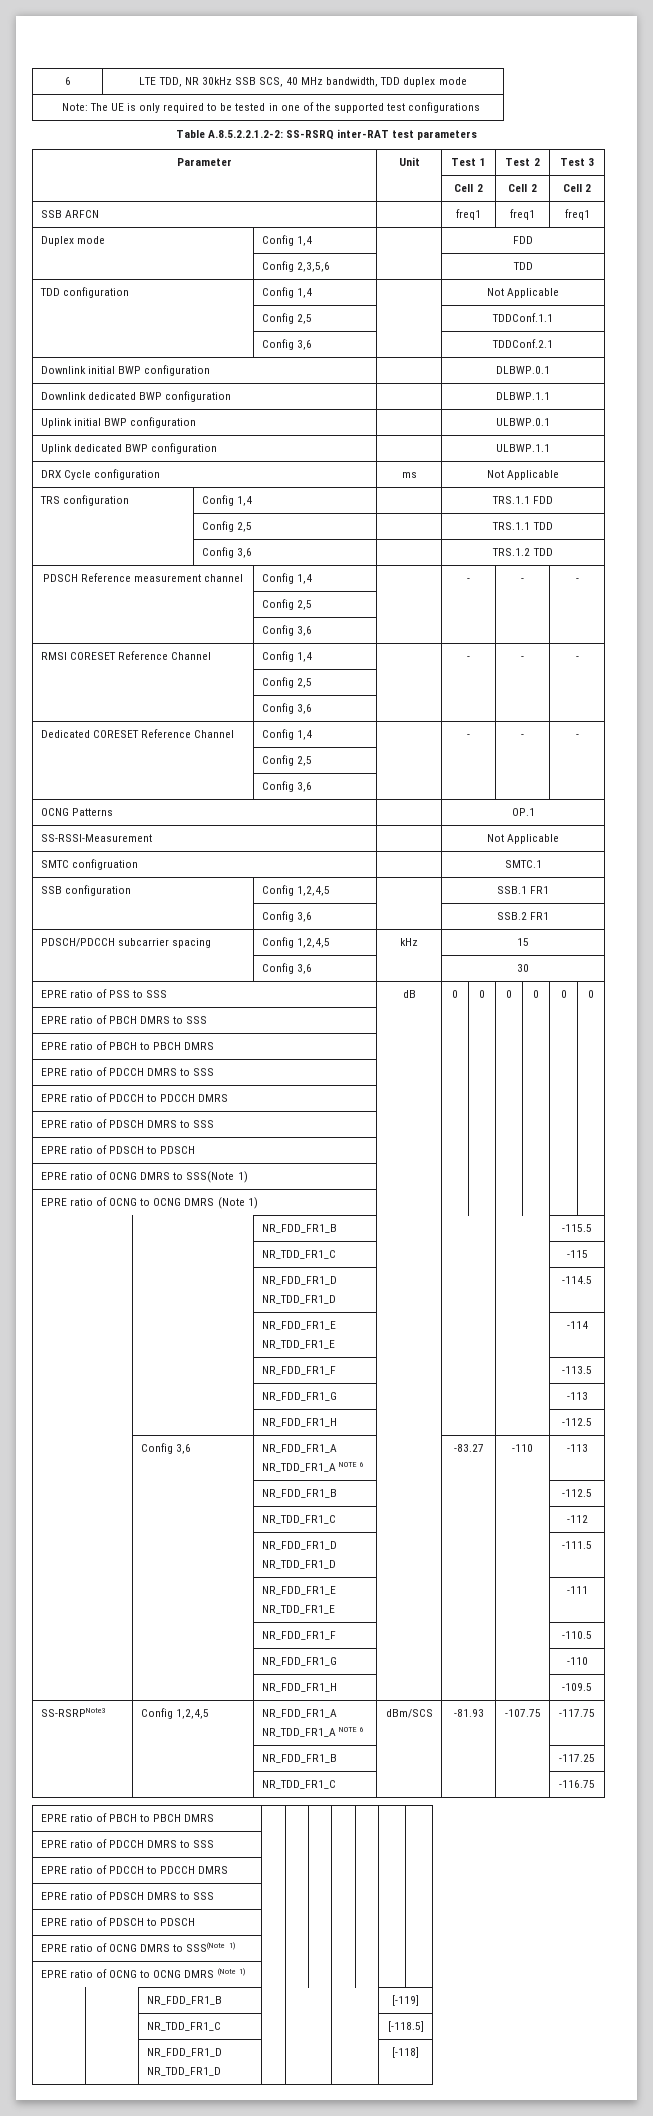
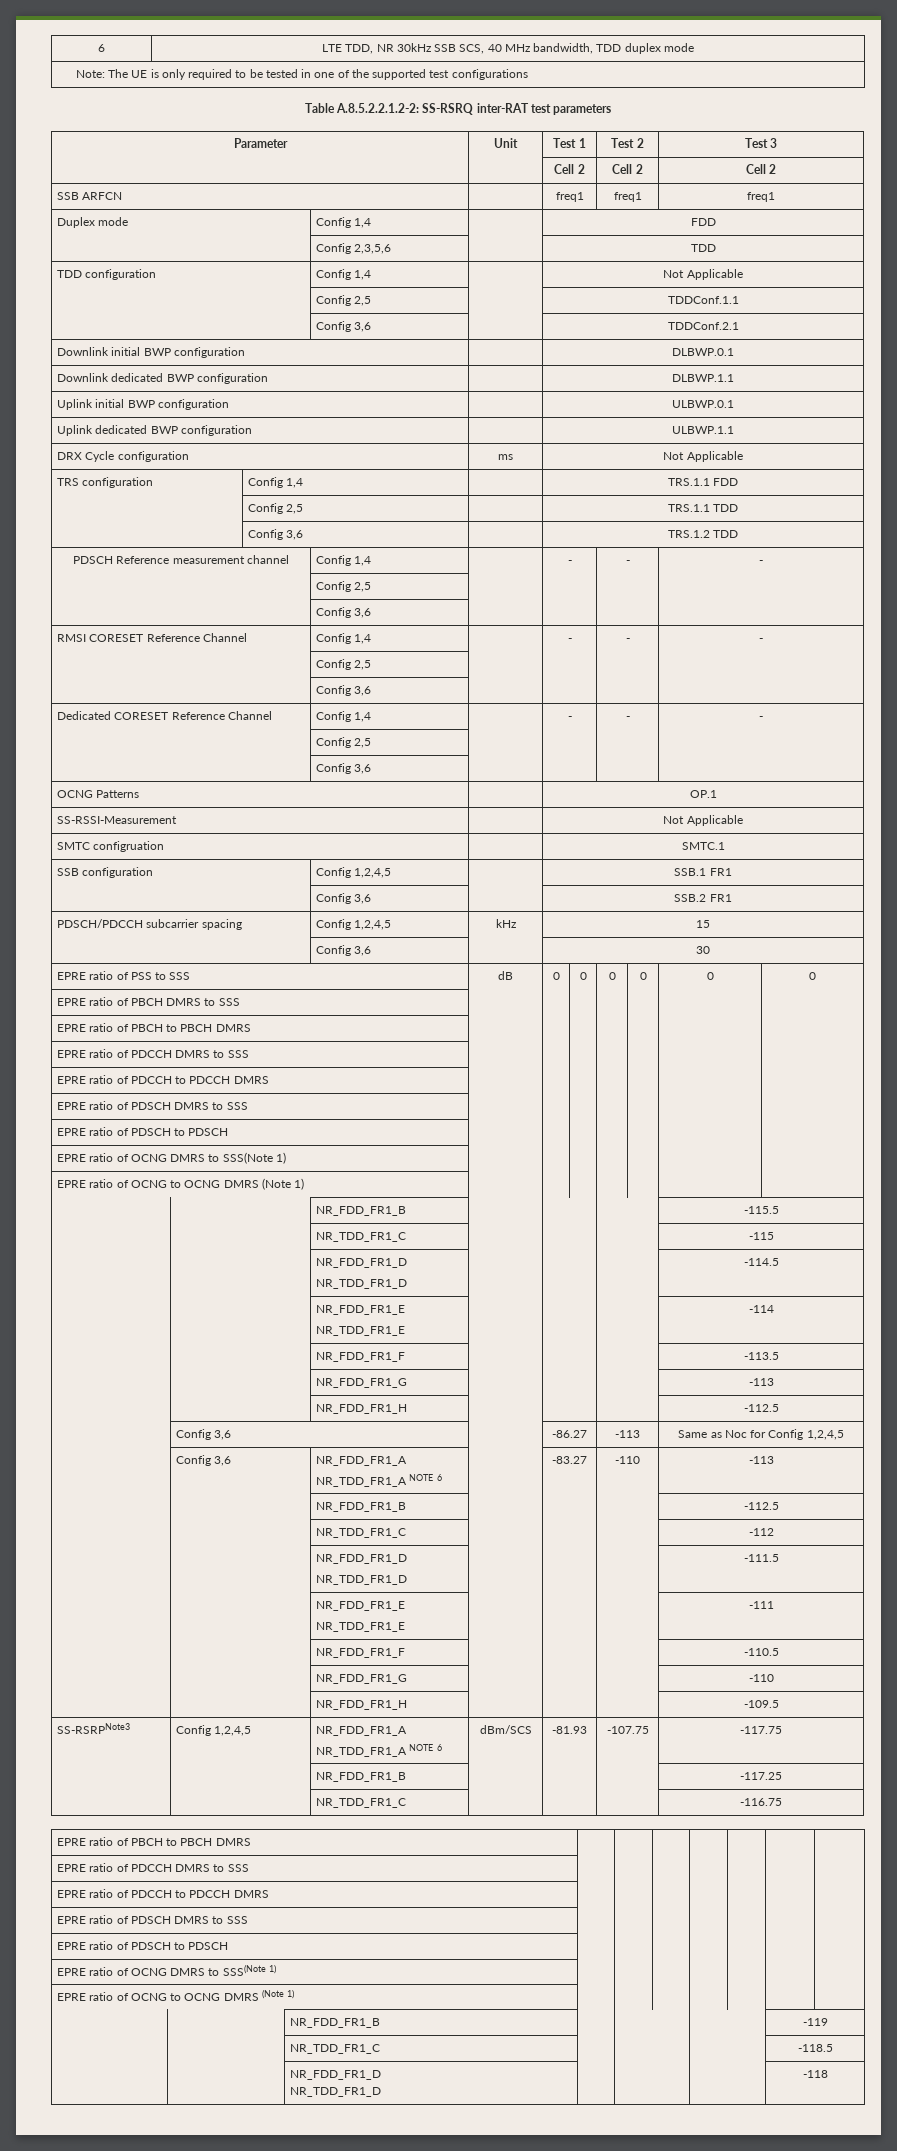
(592, 1422) none -> [176,1429,232,1440] [552,1430,587,1438] [615,1430,640,1438] [678,1429,844,1440] // | Config 3,6 | | -86.27 | -113 | Same as Noc for Config 1,2,4,5
[392,1995,419,2006] [146,2022,221,2031] [387,2021,424,2032] [146,2048,222,2057] [146,2067,221,2076] [392,2047,419,2058] [-119] // | | NR_TDD_FR1_C | | | | [-118.5] // | | NR_FDD_FR1_D // NR_TDD_FR1_D | | | | [-118] -> [802,2018,828,2026] [290,2044,381,2054] [797,2044,833,2052] [290,2070,382,2080] [290,2087,382,2097] [802,2070,828,2078] -119 // | | NR_TDD_FR1_C | | | | -118.5 // | | NR_FDD_FR1_D // NR_TDD_FR1_D | | | | -118

